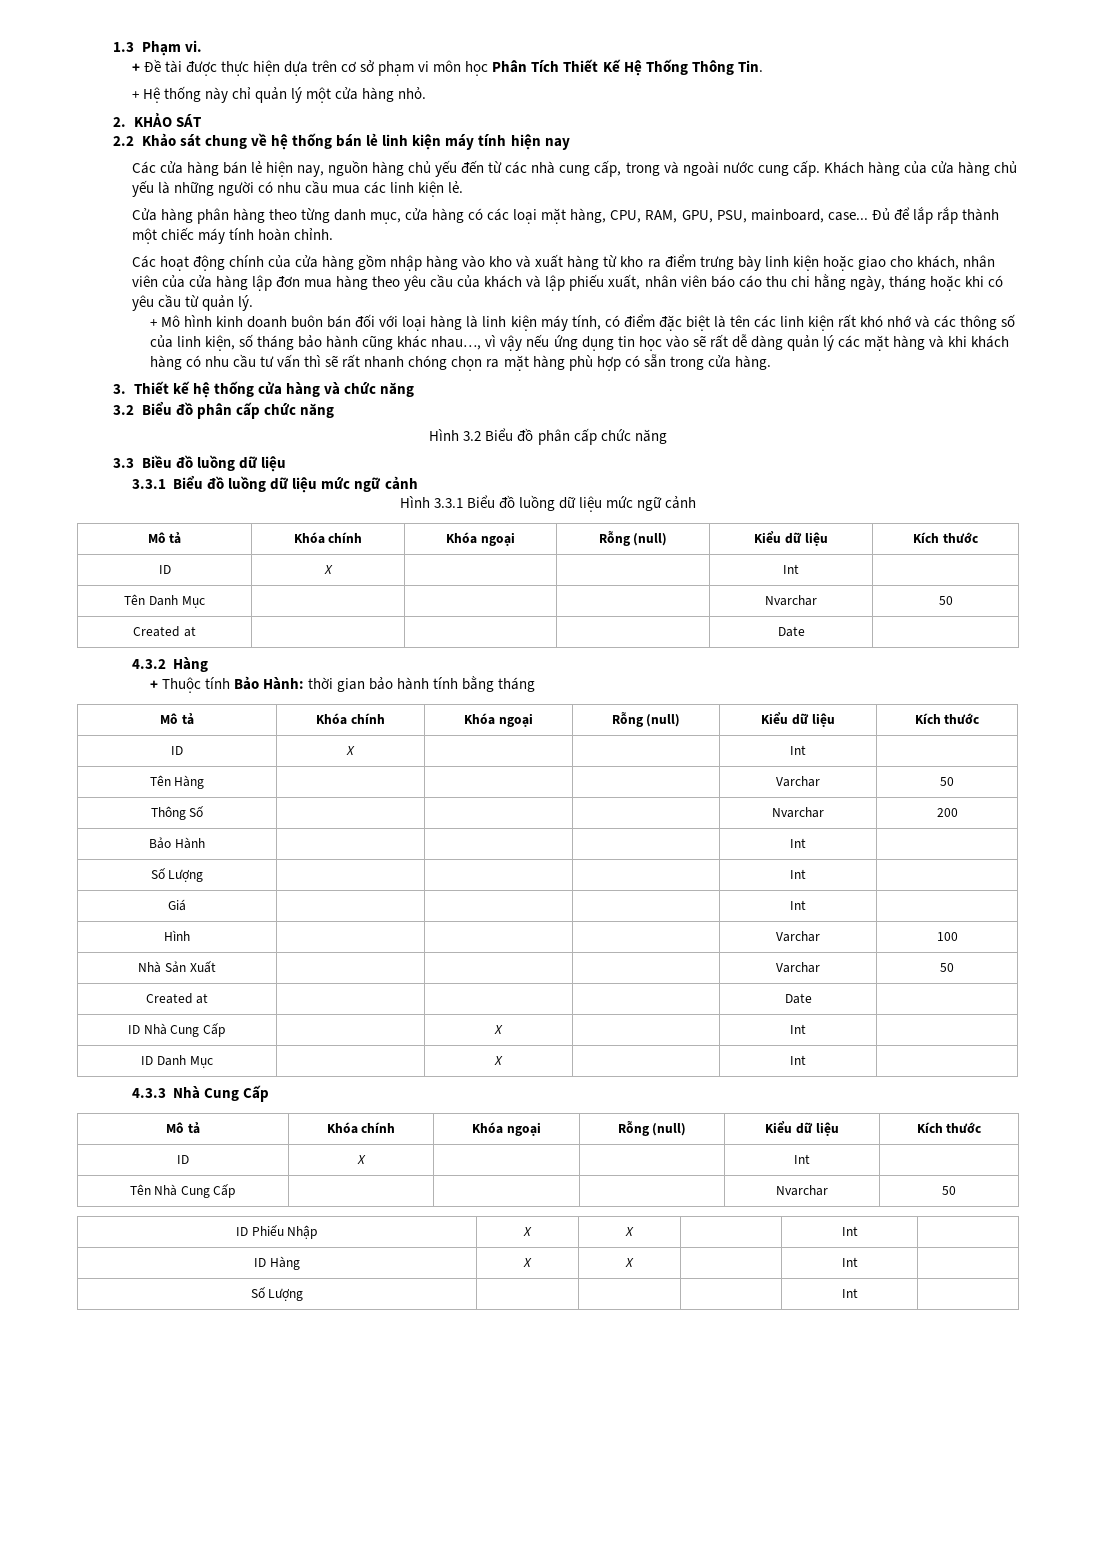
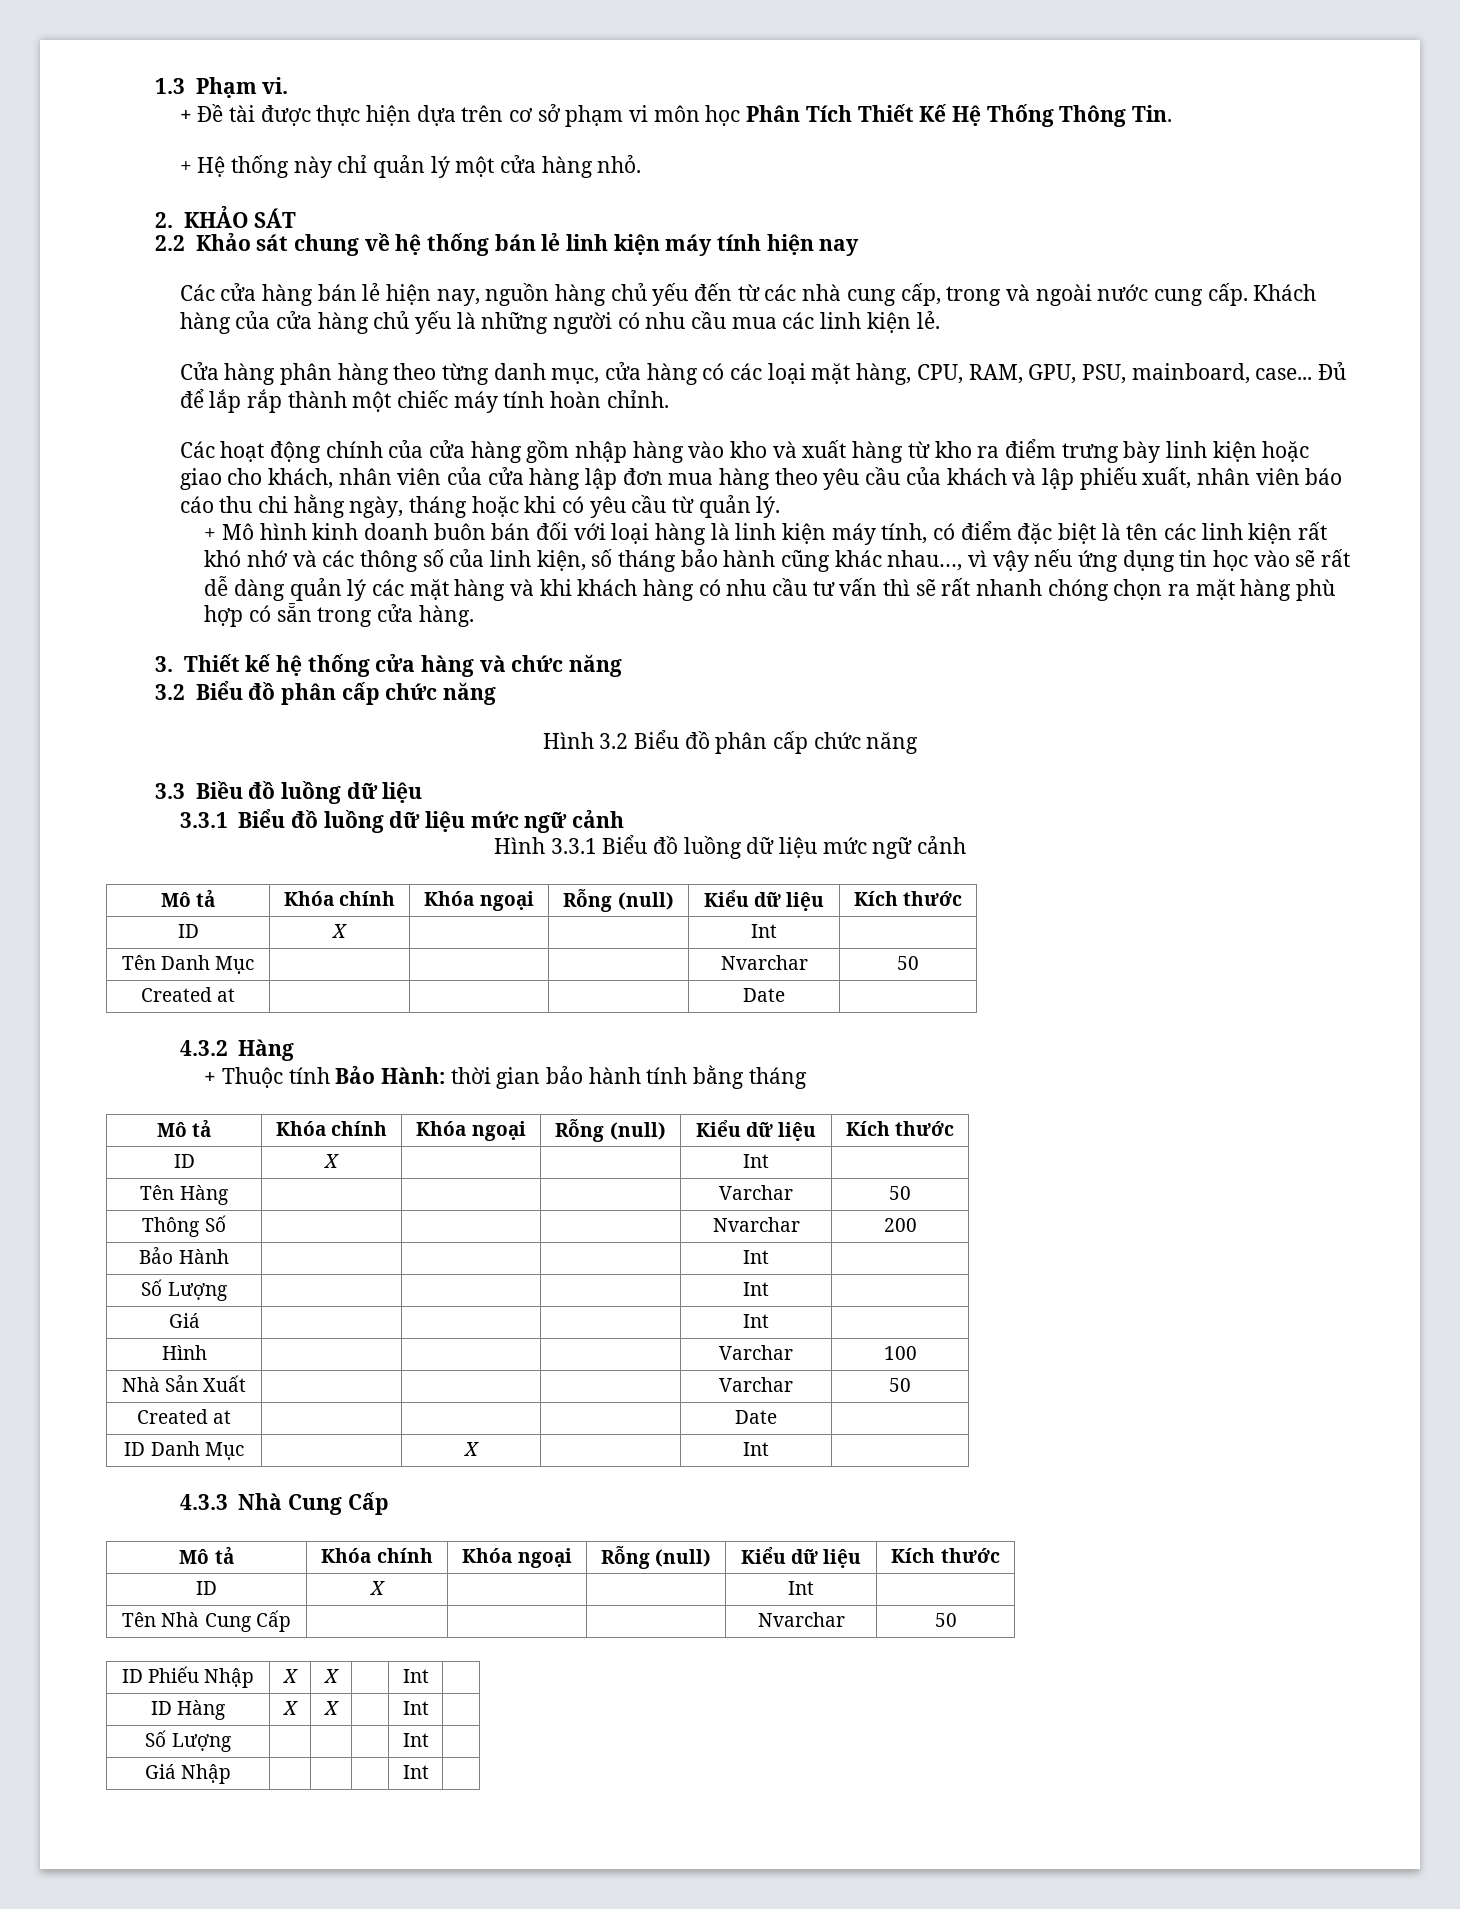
[128,1023,226,1037] [494,1025,503,1034] [790,1024,806,1034] // ID Nhà Cung Cấp | | X | | Int | -> (777, 1417) none
(858, 1293) none -> [144,1764,232,1784] [402,1765,429,1779] // Giá Nhập | | | | Int |

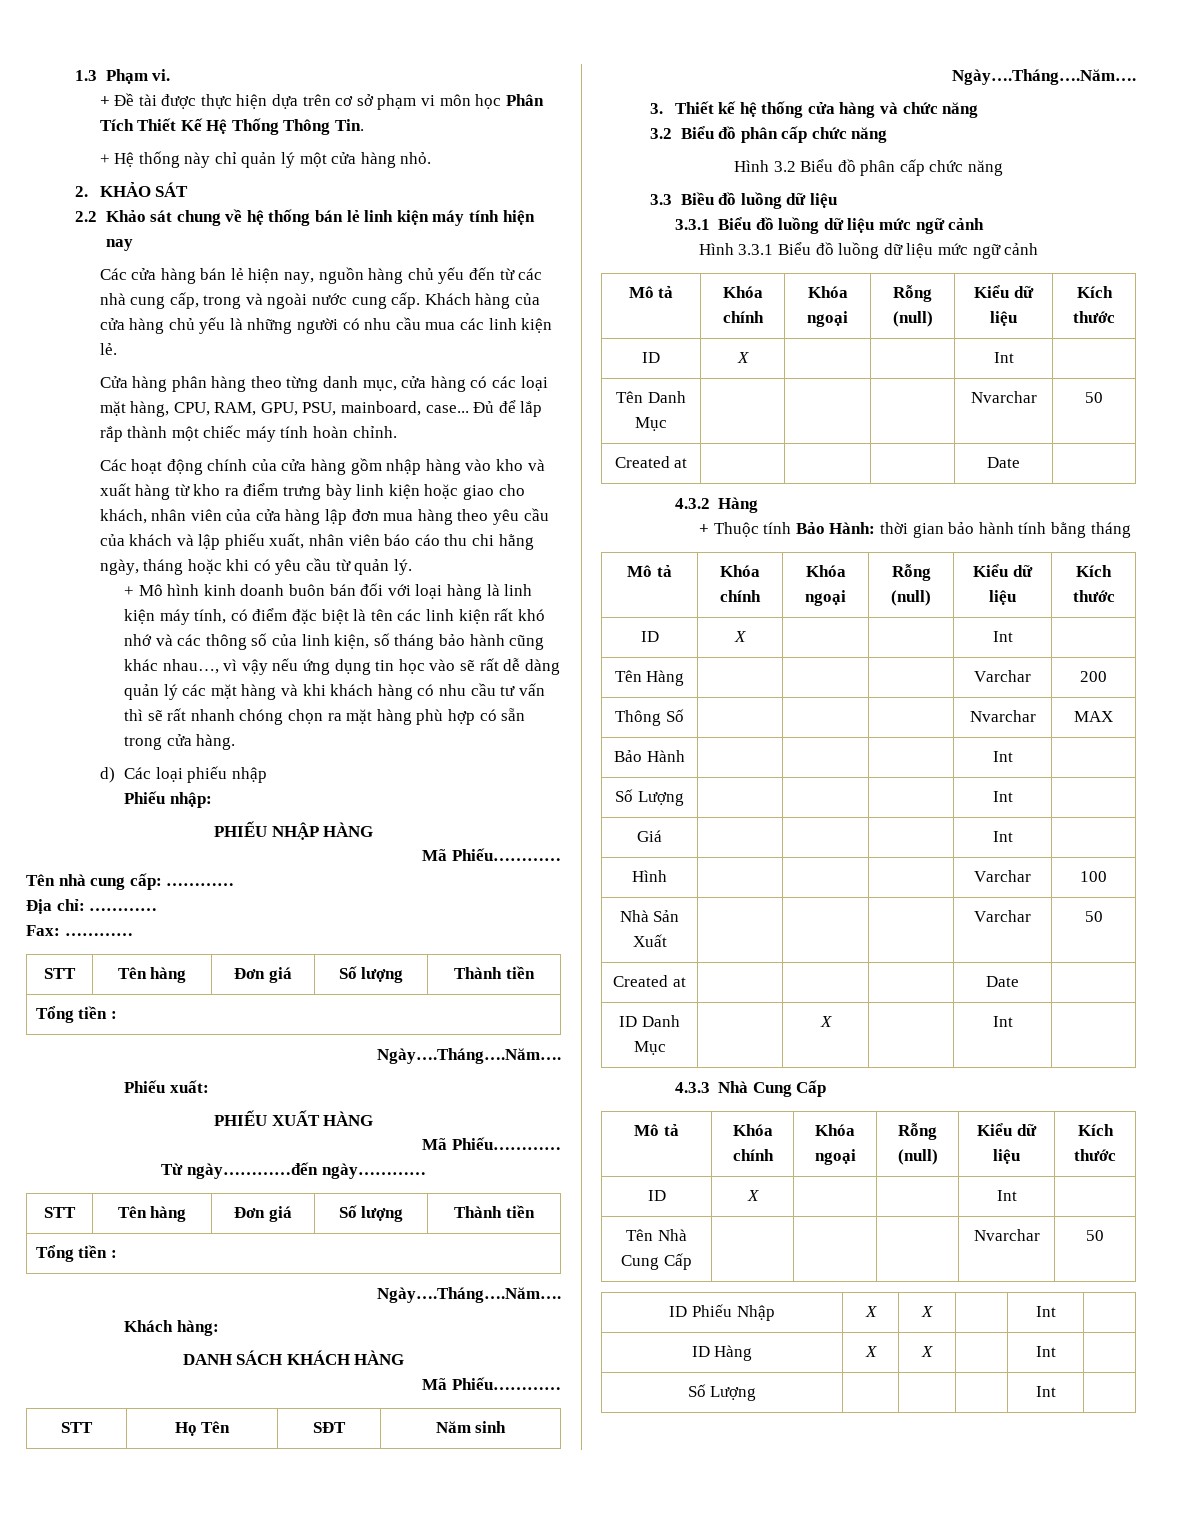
(474, 616) none -> [99,766,267,783] [124,791,212,808] [213,821,374,840] [422,848,561,861] [26,873,235,890] [26,899,158,914] [26,925,133,936] [44,968,76,979] [117,967,187,983] [234,967,292,983] [338,966,404,983] [454,966,535,979] [35,1006,117,1023] [377,1048,561,1064] [124,1080,209,1093] [213,1110,374,1126] [422,1137,561,1150] [161,1162,426,1179] [44,1207,76,1218] [117,1206,187,1222] [234,1206,292,1222] [338,1205,404,1222] [454,1205,535,1218] [35,1245,117,1262] [377,1287,561,1303] [124,1320,219,1336] [182,1350,405,1365] [422,1377,561,1390] [61,1422,93,1433] [174,1421,231,1436] [313,1422,346,1433] [435,1421,507,1433] [952,69,1136,85] // d) Các loại phiếu nhập // Phiếu nhập: // PHIẾU NHẬP HÀNG // Mã Phiếu………… // Tên nhà cung cấp: ………… // Địa chỉ: ………… // Fax: ………… // STT | Tên hàng | Đơn giá | Số lượng | Thành tiền // Tổng tiền : // Ngày….Tháng….Năm…. // Phiếu xuất: // PHIẾU XUẤT HÀNG // Mã Phiếu………… // Từ ngày…………đến ngày………… // STT | Tên hàng | Đơn giá | Số lượng | Thành tiền // Tổng tiền : // Ngày….Tháng….Năm…. // Khách hàng: // DANH SÁCH KHÁCH HÀNG // Mã Phiếu………… // STT | Họ Tên | SĐT | Năm sinh // Ngày….Tháng….Năm….
[889,1186,911,1200] 50 -> [1080,671,1107,682] 200
[883,1218,917,1232] 200 -> [1074,711,1113,722] MAX
[144,1764,232,1784] [402,1765,429,1779] // Giá Nhập | | | | Int | -> (1056, 1391) none

